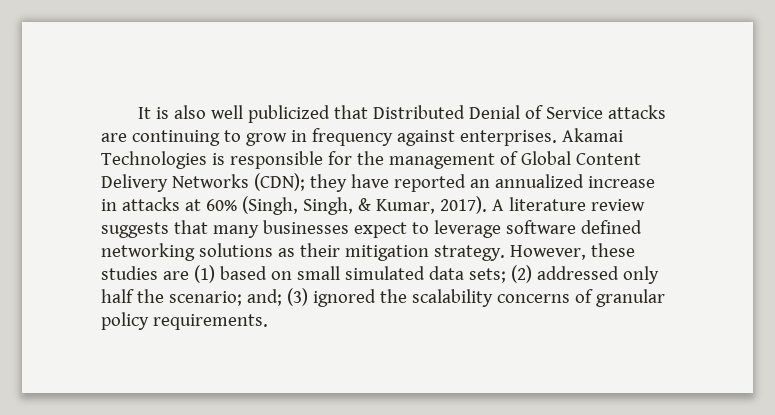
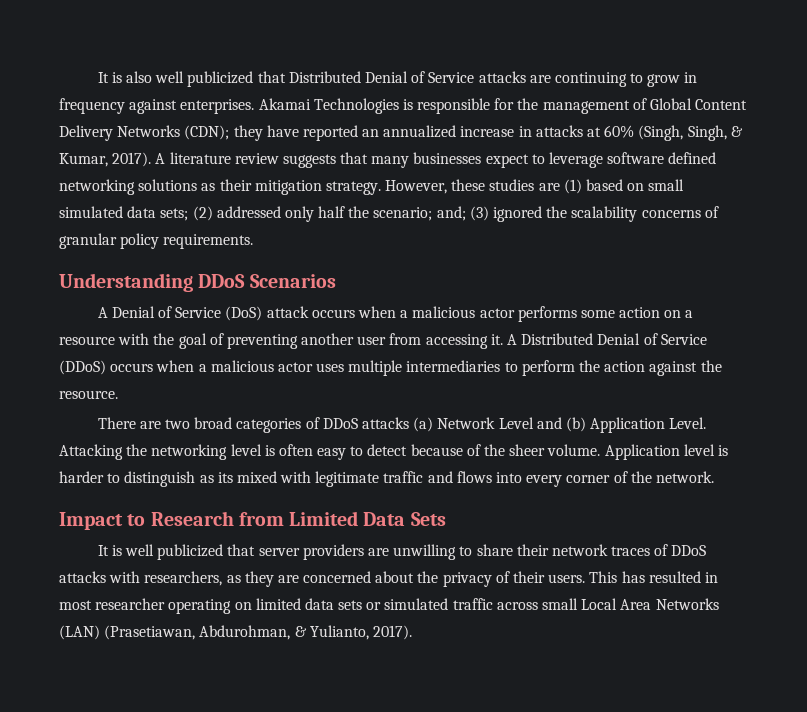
(268, 322) none -> [59,273,336,292] [97,306,694,322] [59,333,707,349] [59,360,722,376] [59,390,118,399] [97,417,707,433] [59,444,728,460] [59,471,714,487] [59,511,446,530] [97,544,707,560] [59,571,718,587] [59,598,719,614] [59,625,412,640] // Understanding DDoS Scenarios // A Denial of Service (DoS) attack occurs when a malicious actor performs some action on a resource with the goal of preventing another user from accessing it. A Distributed Denial of Service (DDoS) occurs when a malicious actor uses multiple intermediaries to perform the action against the resource. // There are two broad categories of DDoS attacks (a) Network Level and (b) Application Level. Attacking the networking level is often easy to detect because of the sheer volume. Application level is harder to distinguish as its mixed with legitimate traffic and flows into every corner of the network. // Impact to Research from Limited Data Sets // It is well publicized that server providers are unwilling to share their network traces of DDoS attacks with researchers, as they are concerned about the privacy of their users. This has resulted in most researcher operating on limited data sets or simulated traffic across small Local Area Networks (LAN) (Prasetiawan, Abdurohman, & Yulianto, 2017).

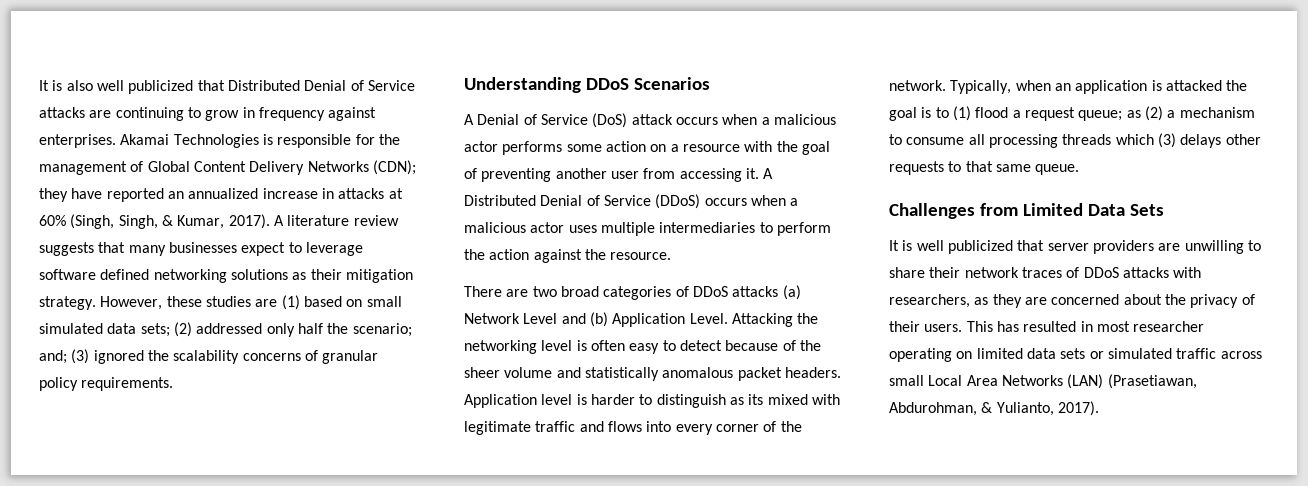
[547,444,601,456] volume. -> [504,367,841,381] volume and statistically anomalous packet headers.
[59,511,234,530] // Impact to Research -> [950,80,1248,94] [889,106,1255,121] [889,133,1261,148] [889,161,1080,175] [889,203,975,219] Typically, when an application is attacked the goal is to (1) flood a request queue; as (2) a mechanism to consume all processing threads which (3) delays other requests to that same queue. // Challenges

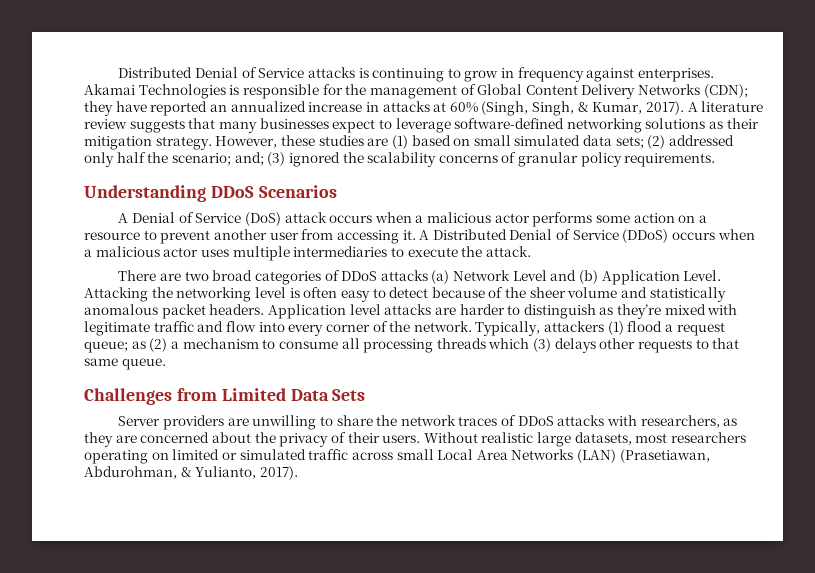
[39,80,225,94] It is also well publicized that -> (118, 72) none
[89,110,112,118] are -> [358,68,369,78] is
[39,269,150,280] software defined -> [454,118,565,129] software-defined
[744,141,830,155] [464,168,552,182] with the goal of preventing -> [143,230,211,244] to prevent
[776,222,831,236] [464,249,672,263] perform the action against the resource. -> [407,246,531,257] execute the attack.
[576,394,587,405] is -> [384,304,456,315] attacks are
[748,394,764,405] its -> [617,304,662,319] they’re
[607,421,642,432] flows -> [225,321,256,332] flow
[1015,80,1248,94] [889,107,949,121] when an application is attacked the goal is to -> [544,321,605,332] attackers
[889,240,1089,254] It is well publicized that server -> [118,416,161,426] Server
[929,267,961,278] their -> [376,415,398,426] the
[966,321,1205,332] This has resulted in most researcher -> [423,432,747,447] Without realistic large datasets, most researchers
[1026,348,1086,359] data sets -> (220, 454) none

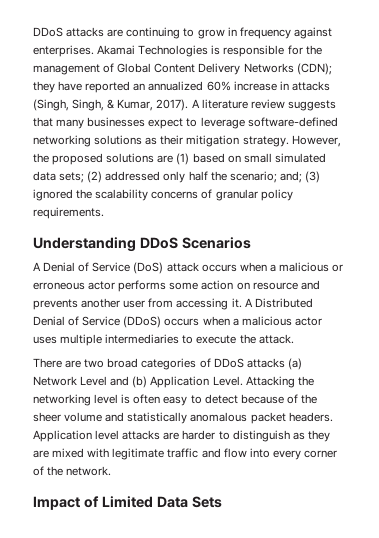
[118,67,369,78] Distributed Denial of Service attacks is -> [33,27,124,37] DDoS attacks are
(306, 106) none -> [206,81,231,91] 60%
[433,102,478,113] at 60% -> (330, 86) none
[280,135,364,146] these studies -> [33,153,155,165] the proposed solutions
(492, 217) none -> [332,264,344,272] [33,282,85,290] or erroneous
[698,215,707,223] [84,230,211,244] a resource to prevent -> [252,280,320,290] [33,299,78,310] resource and prevents
[617,304,662,319] they’re -> [307,430,330,442] [33,450,49,458] they are
[475,321,725,336] [84,338,740,353] [84,358,166,370] [84,388,366,405] [118,415,738,430] [84,432,747,447] [84,449,710,464] [84,466,298,480] Typically, attackers (1) flood a request queue; as (2) a mechanism to consume all processing threads which (3) delays other requests to that same queue. // Challenges from Limited Data Sets // Server providers are unwilling to share the network traces of DDoS attacks with researchers, as they are concerned about the privacy of their users. Without realistic large datasets, most researchers operating on limited or simulated traffic across small Local Area Networks (LAN) (Prasetiawan, Abdurohman, & Yulianto, 2017). -> [33,496,222,510] // Impact of Limited Data Sets

